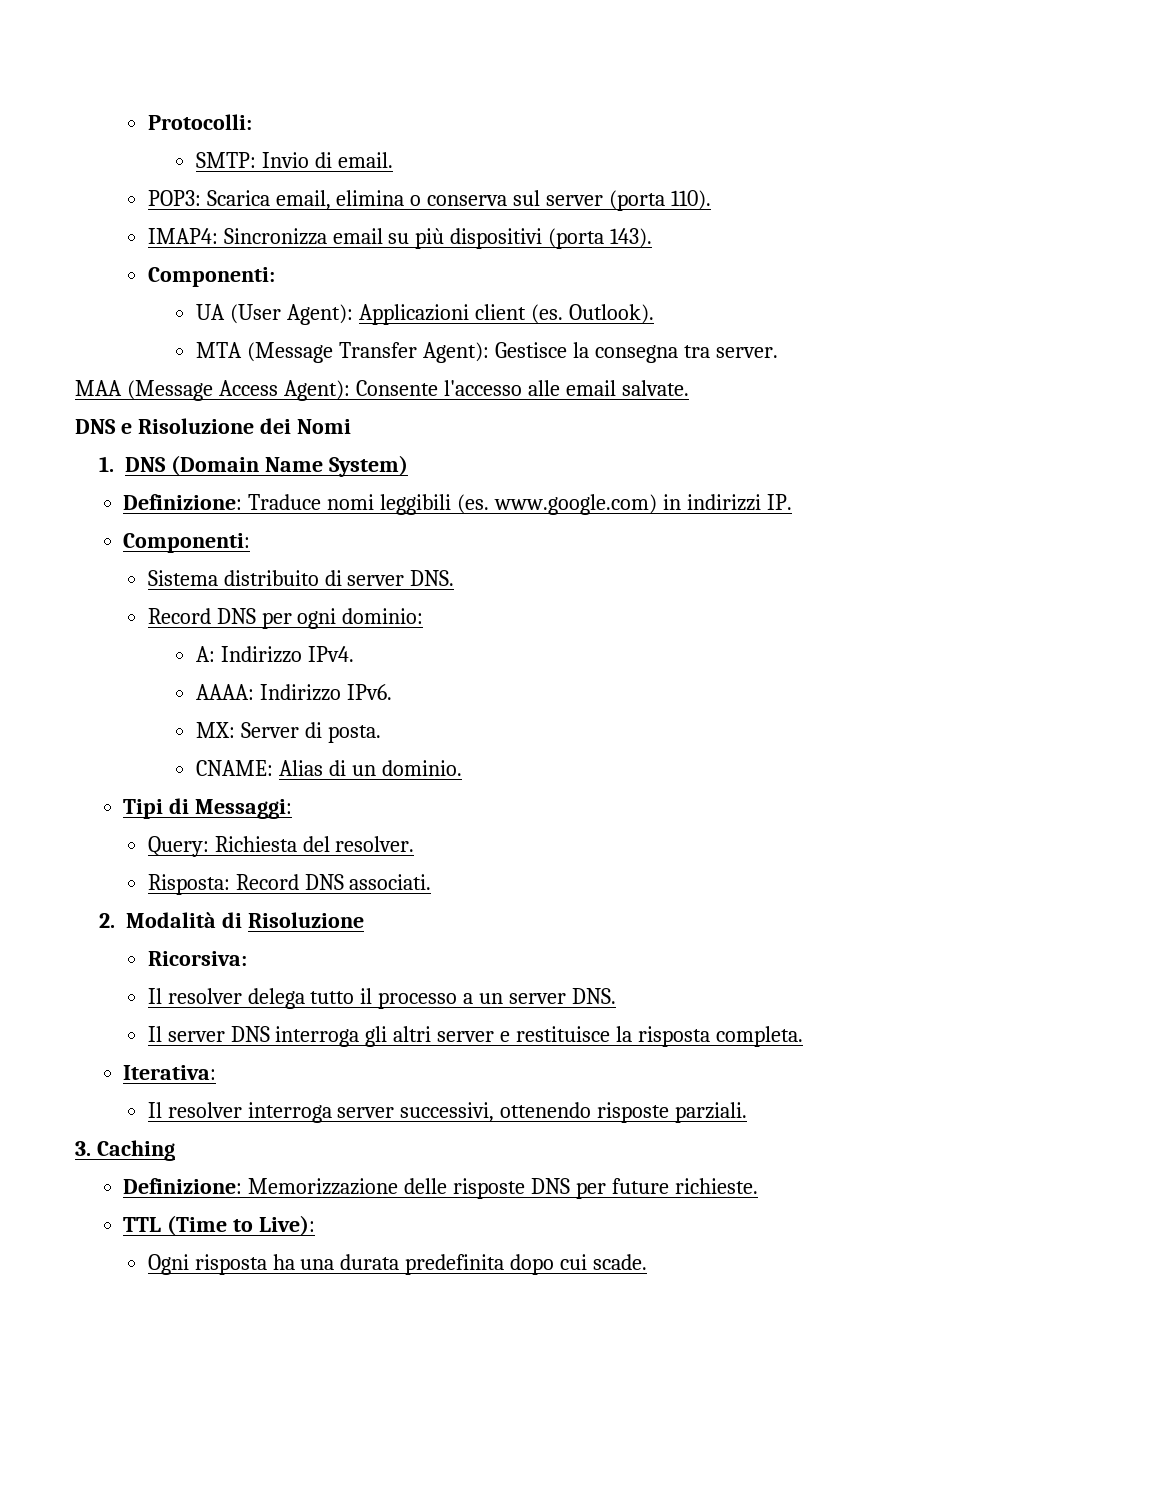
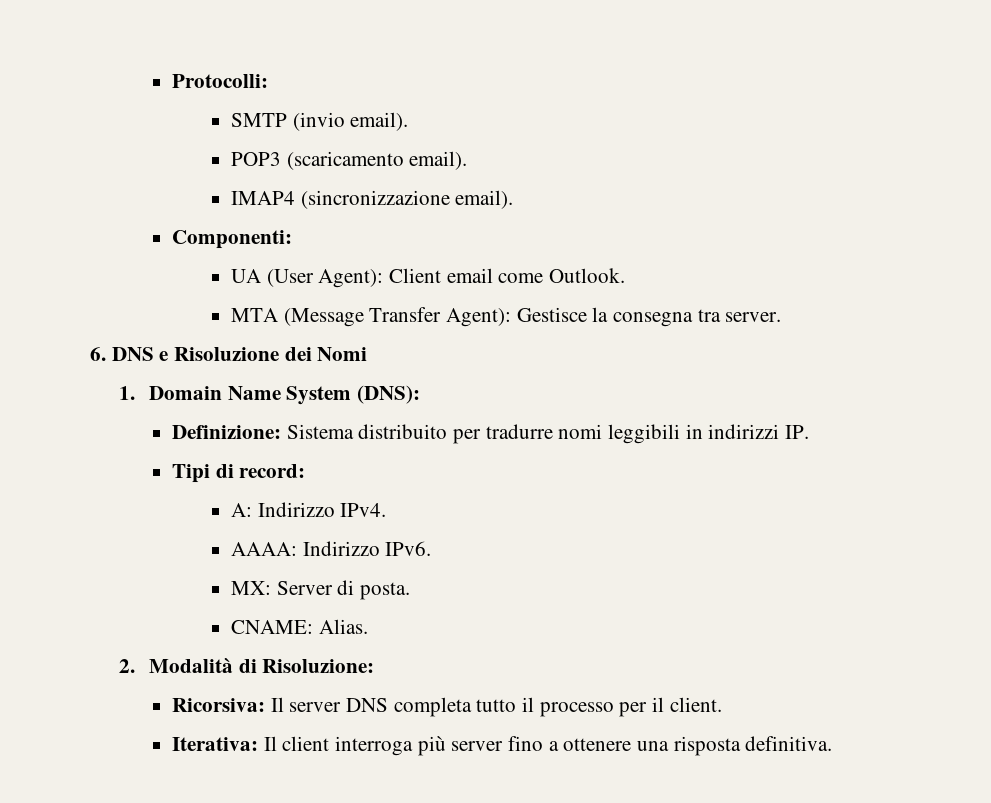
[196,152,393,168] [147,190,712,211] [147,228,653,249] SMTP: Invio di email. // POP3: Scarica email, elimina o conserva sul server (porta 110). // IMAP4: Sincronizza email su più dispositivi (porta 143). -> [230,112,409,131] [230,151,468,170] [230,190,514,209] SMTP (invio email). // POP3 (scaricamento email). // IMAP4 (sincronizzazione email).
[358,304,654,325] Applicazioni client (es. Outlook). -> [388,268,625,283] Client email come Outlook.
[75,380,689,401] MAA (Message Access Agent): Consente l'accesso alle email salvate. // -> [90,347,106,361] 6.
[125,455,409,477] [123,494,792,515] [123,533,251,553] [147,570,455,586] [147,608,424,629] DNS (Domain Name System) // Definizione: Traduce nomi leggibili (es. www.google.com) in indirizzi IP. // Componenti: // Sistema distribuito di server DNS. // Record DNS per ogni dominio: -> [148,385,420,405] [171,424,809,444] [171,464,306,483] Domain Name System (DNS): // Definizione: Sistema distribuito per tradurre nomi leggibili in indirizzi IP. // Tipi di record:
[278,760,462,776] [123,798,293,819] [147,836,415,857] [147,874,432,895] Alias di un dominio. // Tipi di Messaggi: // Query: Richiesta del resolver. // Risposta: Record DNS associati. -> [318,619,368,634] Alias.
[248,912,365,928] Risoluzione -> [262,659,375,673] Risoluzione:
[147,988,617,1009] [147,1026,803,1047] [123,1065,217,1080] [147,1102,748,1123] [75,1140,175,1161] [123,1178,758,1199] [123,1215,316,1236] [147,1254,648,1275] // Il resolver delega tutto il processo a un server DNS. // Il server DNS interroga gli altri server e restituisce la risposta completa. // Iterativa: // Il resolver interroga server successivi, ottenendo risposte parziali. // 3. Caching // Definizione: Memorizzazione delle risposte DNS per future richieste. // TTL (Time to Live): // Ogni risposta ha una durata predefinita dopo cui scade. -> [270,697,722,717] [171,736,833,756] Il server DNS completa tutto il processo per il client. // Iterativa: Il client interroga più server fino a ottenere una risposta definitiva.

